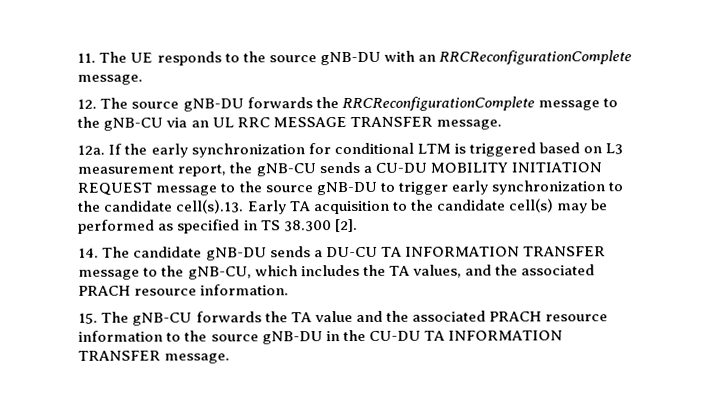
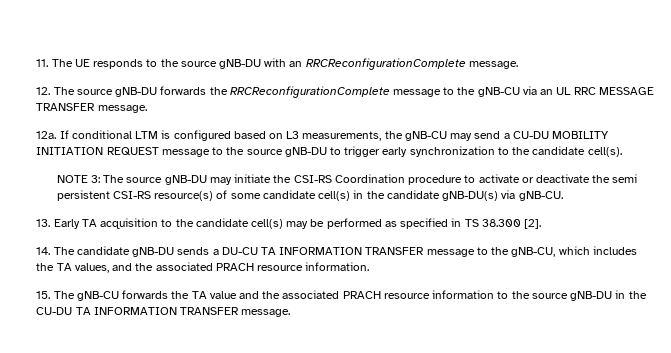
[124,143,331,158] the early synchronization for -> (69, 134) none
[468,142,536,157] triggered -> [173,130,231,141] configured
[77,161,360,177] measurement report, the gNB-CU sends -> [302,131,501,141] measurements, the gNB-CU may send
[175,199,245,214] cell(s).13. -> [587,147,622,157] [56,174,638,185] [56,190,563,201] [36,219,51,227] cell(s). // NOTE 3: The source gNB-DU may initiate the CSI-RS Coordination procedure to activate or deactivate the semi persistent CSI-RS resource(s) of some candidate cell(s) in the candidate gNB-DU(s) via gNB-CU. // 13.

